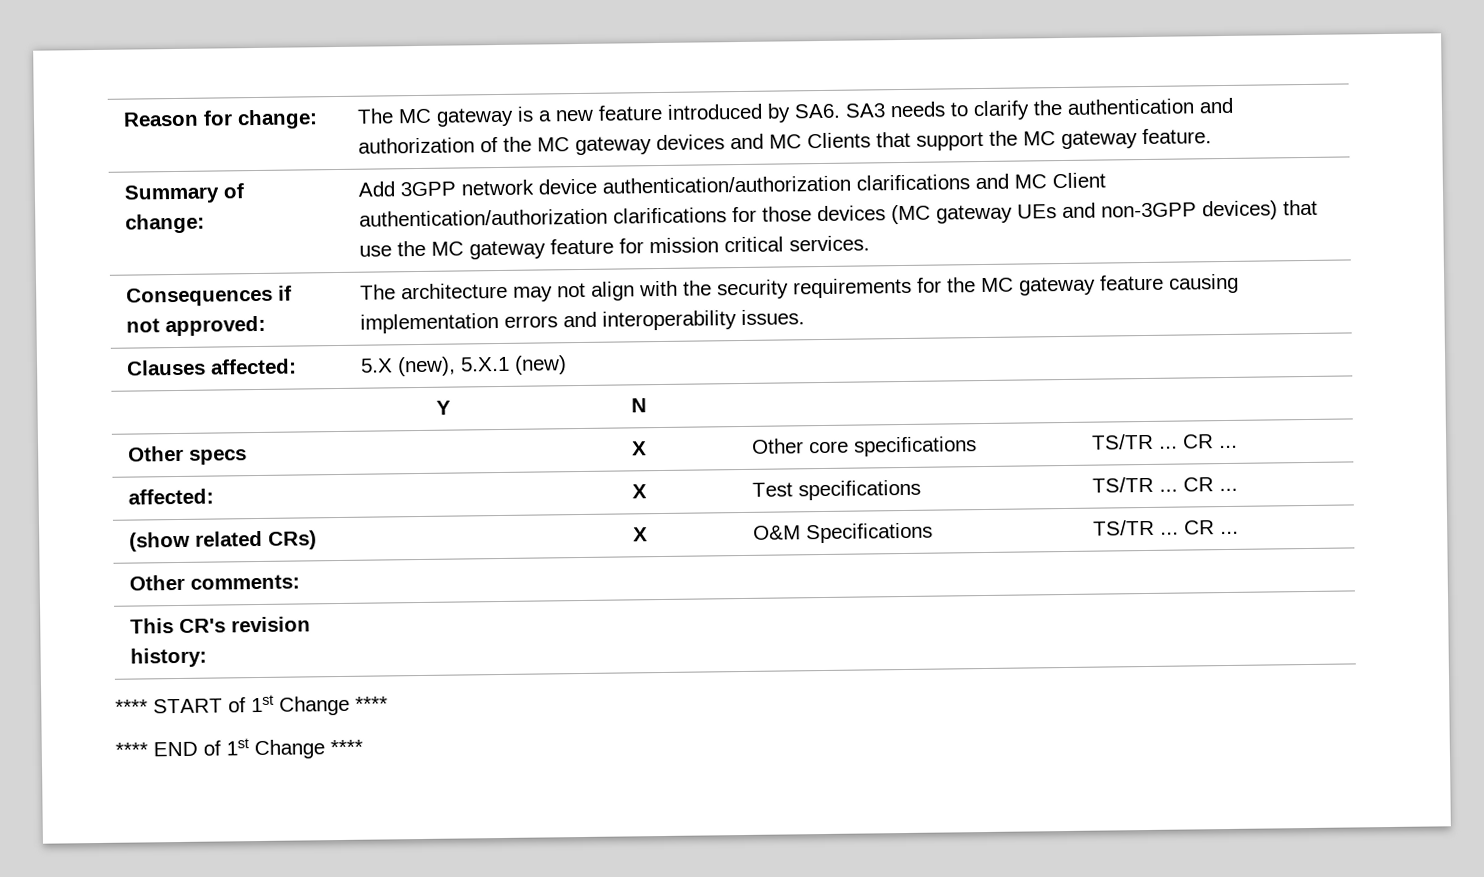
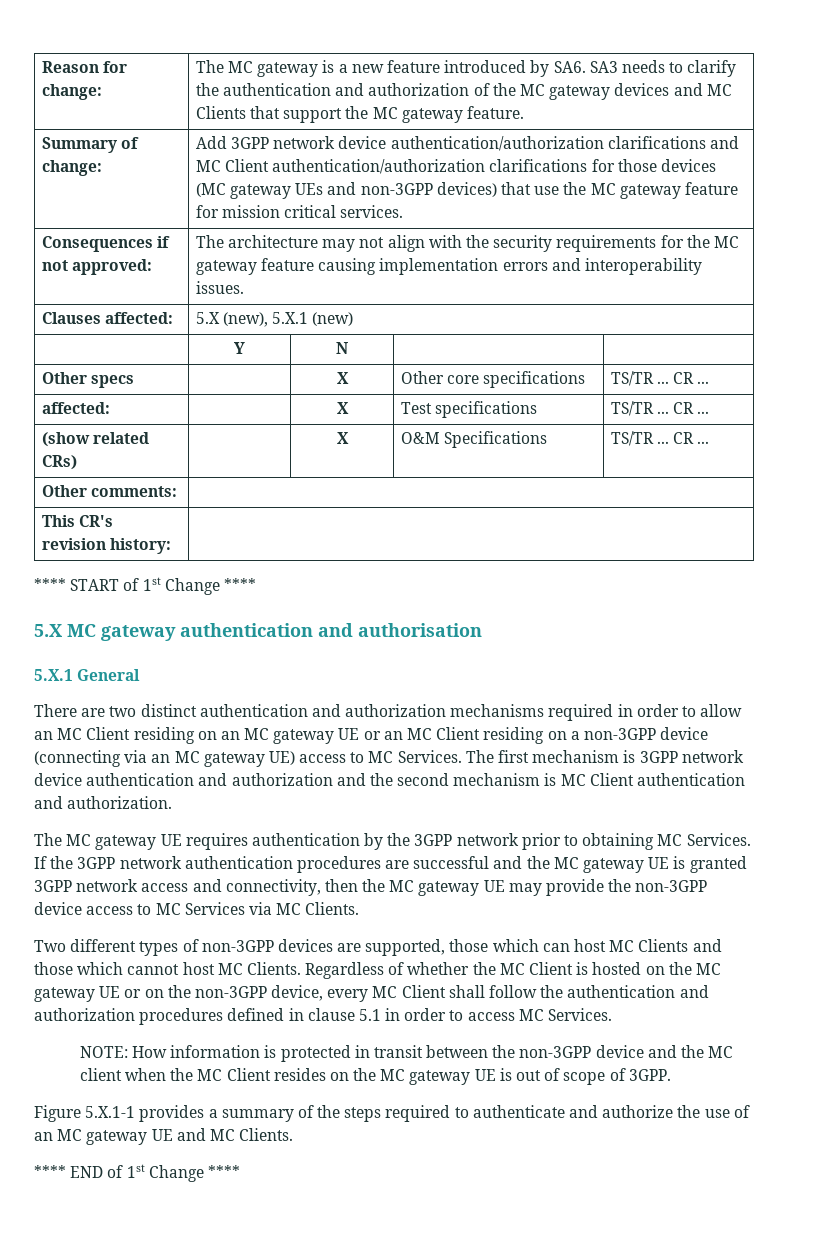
(388, 703) none -> [34,623,482,641] [34,669,141,681] [34,704,743,721] [34,727,709,744] [34,750,744,767] [34,773,746,786] [34,796,173,809] [34,833,751,850] [34,856,747,873] [34,879,708,896] [34,902,360,915] [34,939,722,956] [34,962,721,979] [34,985,709,1002] [34,1008,613,1025] [79,1045,734,1062] [79,1068,671,1085] [34,1105,750,1122] [34,1128,294,1145] // 5.X MC gateway authentication and authorisation // 5.X.1 General // There are two distinct authentication and authorization mechanisms required in order to allow an MC Client residing on an MC gateway UE or an MC Client residing on a non-3GPP device (connecting via an MC gateway UE) access to MC Services. The first mechanism is 3GPP network device authentication and authorization and the second mechanism is MC Client authentication and authorization. // The MC gateway UE requires authentication by the 3GPP network prior to obtaining MC Services. If the 3GPP network authentication procedures are successful and the MC gateway UE is granted 3GPP network access and connectivity, then the MC gateway UE may provide the non-3GPP device access to MC Services via MC Clients. // Two different types of non-3GPP devices are supported, those which can host MC Clients and those which cannot host MC Clients. Regardless of whether the MC Client is hosted on the MC gateway UE or on the non-3GPP device, every MC Client shall follow the authentication and authorization procedures defined in clause 5.1 in order to access MC Services. // NOTE: How information is protected in transit between the non-3GPP device and the MC client when the MC Client resides on the MC gateway UE is out of scope of 3GPP. // Figure 5.X.1-1 provides a summary of the steps required to authenticate and authorize the use of an MC gateway UE and MC Clients.

